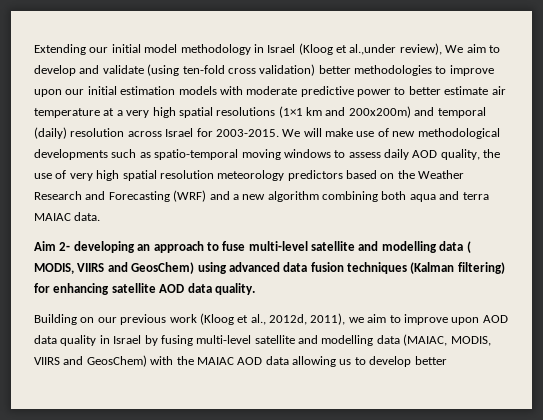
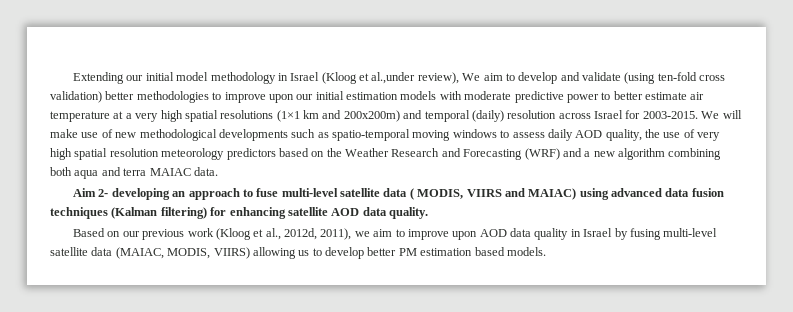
[358,241,437,253] and modelling -> (381, 192) none
[131,262,195,274] GeosChem) -> [528,188,577,200] MAIAC)
[34,314,77,325] Building -> [73,228,106,237] Based
[298,335,374,346] and modelling -> (88, 251) none
[34,355,289,367] VIIRS and GeosChem) with the MAIAC AOD data -> [213,247,250,259] VIIRS)
(447, 360) none -> [398,247,546,256] PM estimation based models.

